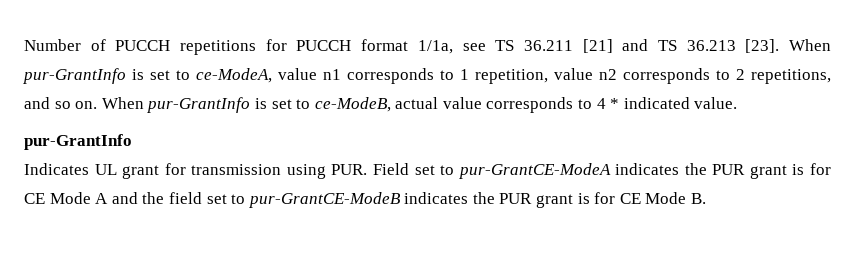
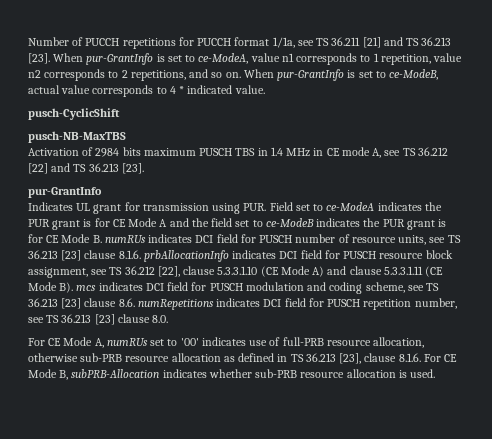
(738, 103) none -> [28,108,120,120] [28,131,126,143] [28,147,448,158] [28,163,144,174] // pusch-CyclicShift // pusch-NB-MaxTBS // Activation of 2984 bits maximum PUSCH TBS in 1.4 MHz in CE mode A, see TS 36.212 [22] and TS 36.213 [23].
[458,163,611,179] pur-GrantCE-ModeA -> [326,202,375,211] ce-ModeA
[248,192,401,208] pur-GrantCE-ModeB -> [265,218,314,227] ce-ModeB
(707, 198) none -> [104,234,461,245] [28,250,453,262] [28,266,444,278] [28,282,440,294] [28,298,457,310] [28,314,169,325] [28,337,425,348] [28,353,458,364] [28,369,436,380] numRUs indicates DCI field for PUSCH number of resource units, see TS 36.213 [23] clause 8.1.6. prbAllocationInfo indicates DCI field for PUSCH resource block assignment, see TS 36.212 [22], clause 5.3.3.1.10 (CE Mode A) and clause 5.3.3.1.11 (CE Mode B). mcs indicates DCI field for PUSCH modulation and coding scheme, see TS 36.213 [23] clause 8.6. numRepetitions indicates DCI field for PUSCH repetition number, see TS 36.213 [23] clause 8.0. // For CE Mode A, numRUs set to '00' indicates use of full-PRB resource allocation, otherwise sub-PRB resource allocation as defined in TS 36.213 [23], clause 8.1.6. For CE Mode B, subPRB-Allocation indicates whether sub-PRB resource allocation is used.

